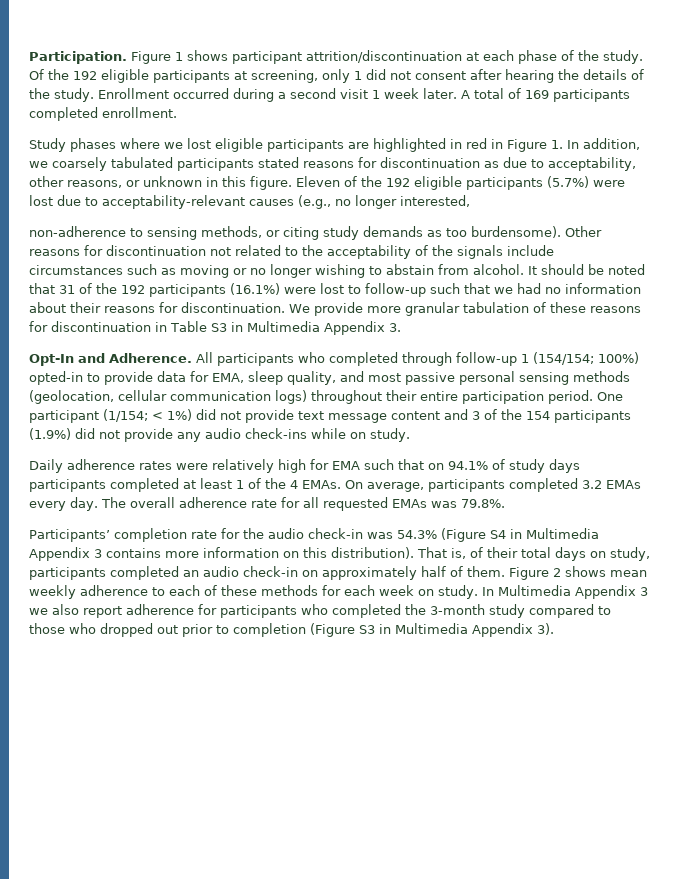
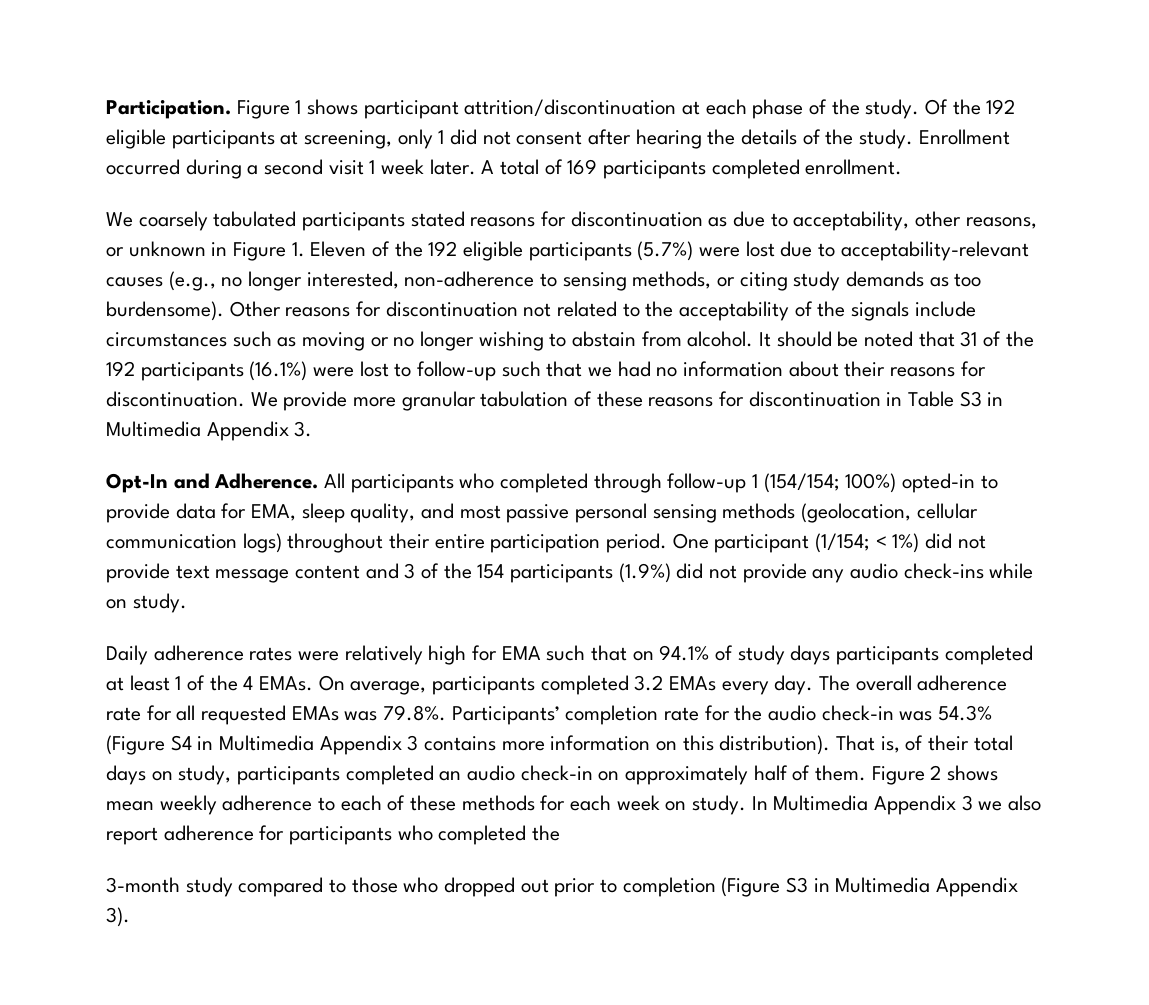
[29,138,640,152] [29,161,48,168] Study phases where we lost eligible participants are highlighted in red in Figure 1. In addition, we -> [106,212,133,227] We
[222,176,292,190] this figure. -> [233,242,305,261] Figure 1.
(470, 201) // -> (399, 280) none
(505, 503) // -> (447, 713) none
(426, 609) none -> (561, 833) //

